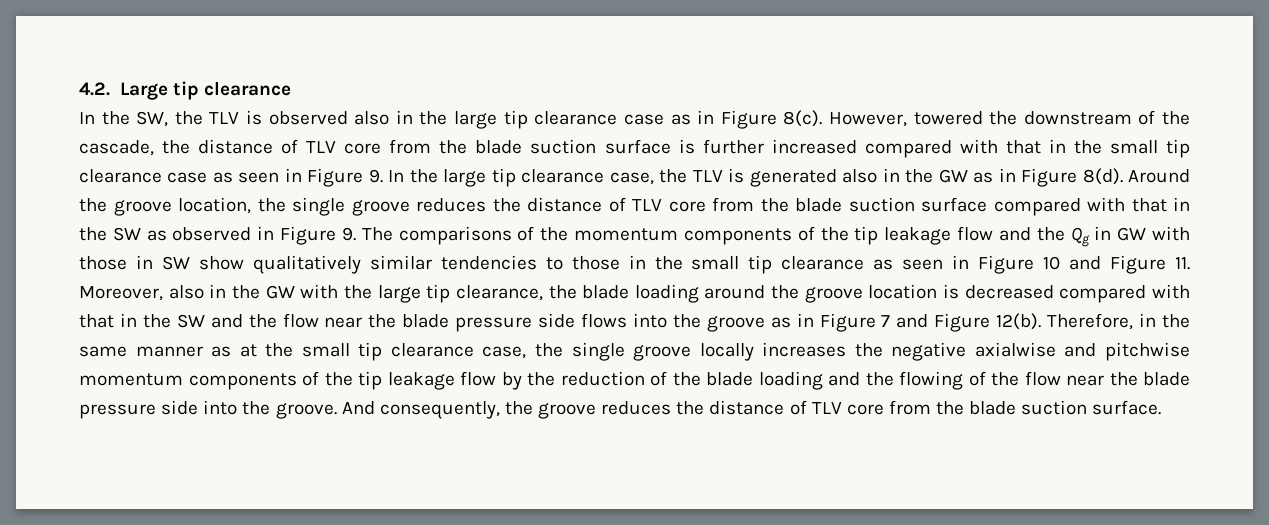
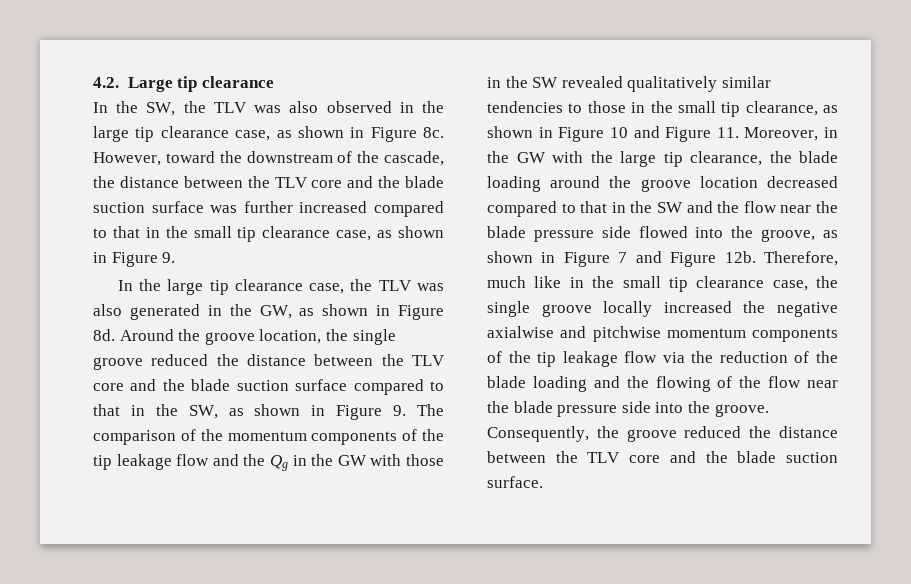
[246,110,390,125] is observed also -> [254,101,392,113] was also observed
[623,110,983,129] case as in Figure 8(c). However, towered -> [235,126,444,142] [93,151,215,166] case, as shown in Figure 8c. However, toward
[281,139,695,154] of TLV core from the blade suction surface is -> [183,176,444,188] [93,201,238,213] between the TLV core and the blade suction surface was
[959,139,998,154] with -> [93,228,107,238] to
[167,168,383,187] case as seen in Figure 9. -> [336,226,444,241] [93,252,176,267] case, as shown in Figure 9. //
[728,168,1123,187] is generated also in the GW as in Figure 8(d). -> [416,283,444,291] [93,304,444,320] [93,329,115,341] was also generated in the GW, as shown in Figure 8d.
[416,197,754,212] reduces the distance of TLV core from -> [151,354,445,366] [93,379,157,391] reduced the distance between the TLV core and
[1087,197,1190,212] [79,227,252,241] with that in the SW as observed -> [430,381,444,391] [93,404,301,419] to that in the SW, as shown
[398,226,512,245] comparisons -> [93,430,176,445] comparison
(1112, 233) none -> [311,454,334,466] the
[161,256,244,270] SW show -> [505,76,623,88] the SW revealed
[781,256,944,270] clearance as seen -> [745,101,838,116] [487,126,533,138] clearance, as shown
[168,285,204,299] also -> (819, 134) none
[943,284,960,299] is -> (758, 182) none
[1151,284,1190,299] with -> [561,203,576,213] to
[581,313,791,332] flows into the groove as -> [638,226,838,242] [487,251,533,263] flowed into the groove, as shown
[996,313,1190,330] [79,344,257,357] 12(b). Therefore, in the same manner as at -> [724,251,838,266] [487,276,584,288] 12b. Therefore, much like in
[762,342,847,357] increases -> [663,301,732,313] increased
[501,372,522,390] by -> [662,352,685,363] via
[341,400,931,419] And consequently, the groove reduces the distance of TLV core from -> [487,426,838,442] [487,451,696,463] Consequently, the groove reduced the distance between the TLV core and

